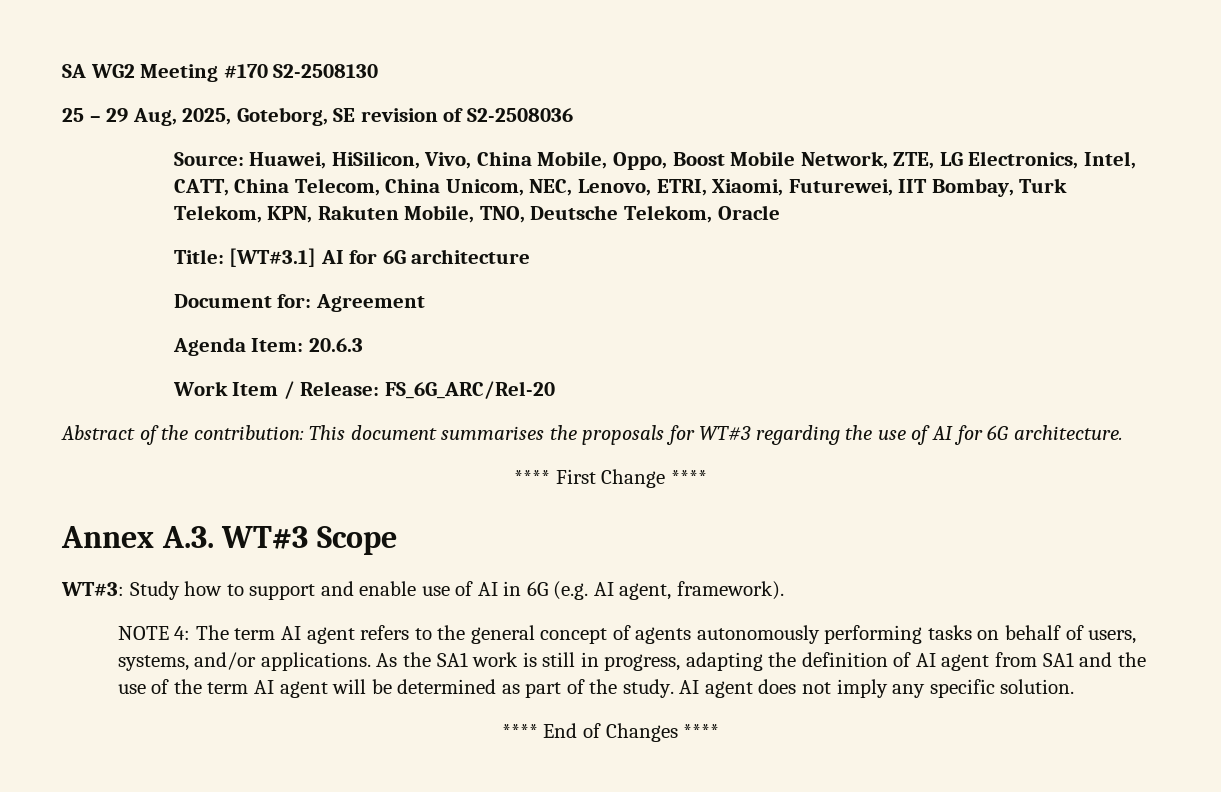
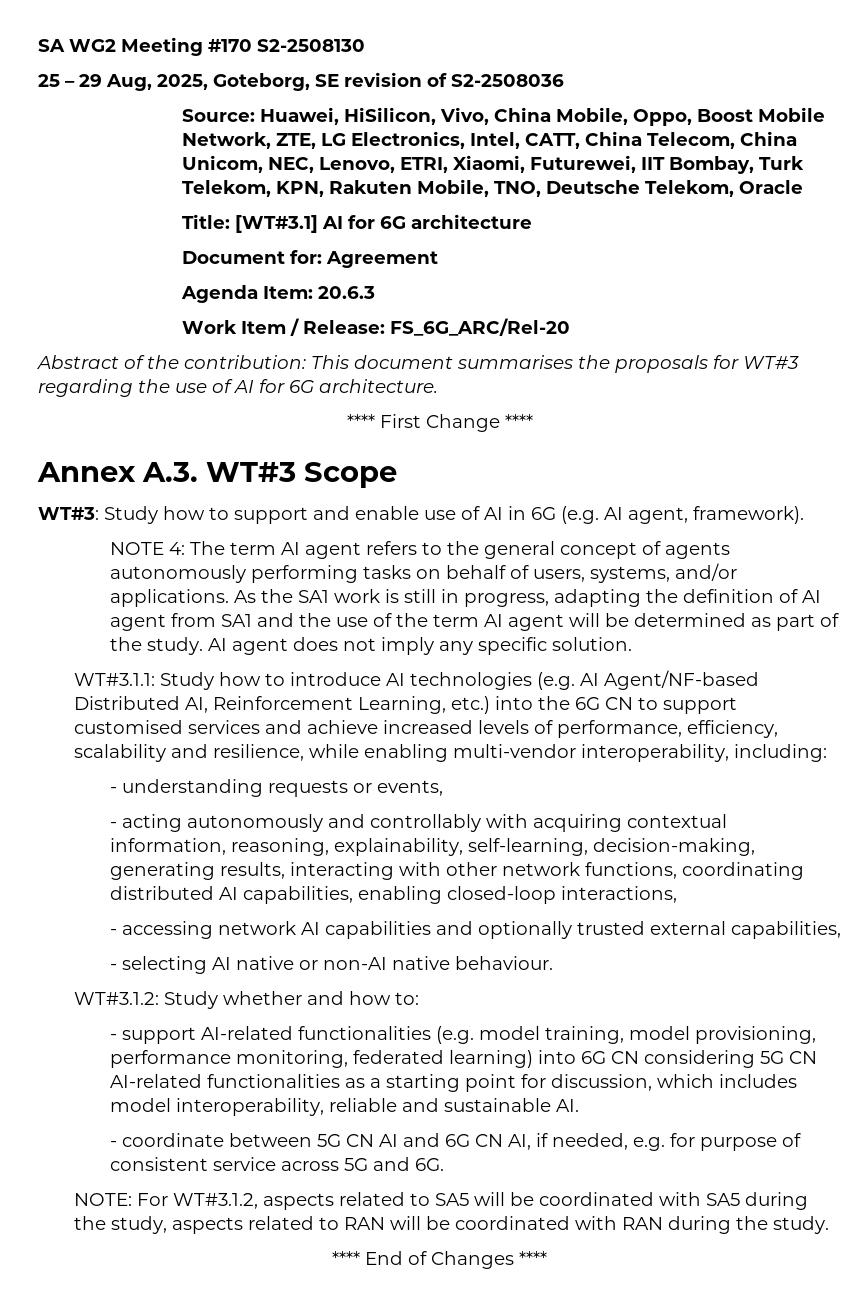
(1075, 686) none -> [73,670,759,690] [73,696,737,714] [73,720,778,738] [73,744,827,762] [109,779,443,797] [109,814,727,832] [109,838,755,856] [109,862,804,880] [109,886,677,904] [109,921,841,939] [109,956,553,974] [73,991,419,1009] [109,1026,816,1044] [109,1050,817,1068] [109,1074,797,1092] [109,1098,579,1116] [109,1133,801,1151] [109,1157,444,1171] [73,1192,808,1210] [73,1216,829,1234] // WT#3.1.1: Study how to introduce AI technologies (e.g. AI Agent/NF-based Distributed AI, Reinforcement Learning, etc.) into the 6G CN to support customised services and achieve increased levels of performance, efficiency, scalability and resilience, while enabling multi-vendor interoperability, including: // - understanding requests or events, // - acting autonomously and controllably with acquiring contextual information, reasoning, explainability, self-learning, decision-making, generating results, interacting with other network functions, coordinating distributed AI capabilities, enabling closed-loop interactions, // - accessing network AI capabilities and optionally trusted external capabilities, // - selecting AI native or non-AI native behaviour. // WT#3.1.2: Study whether and how to: // - support AI-related functionalities (e.g. model training, model provisioning, performance monitoring, federated learning) into 6G CN considering 5G CN AI-related functionalities as a starting point for discussion, which includes model interoperability, reliable and sustainable AI. // - coordinate between 5G CN AI and 6G CN AI, if needed, e.g. for purpose of consistent service across 5G and 6G. // NOTE: For WT#3.1.2, aspects related to SA5 will be coordinated with SA5 during the study, aspects related to RAN will be coordinated with RAN during the study.

